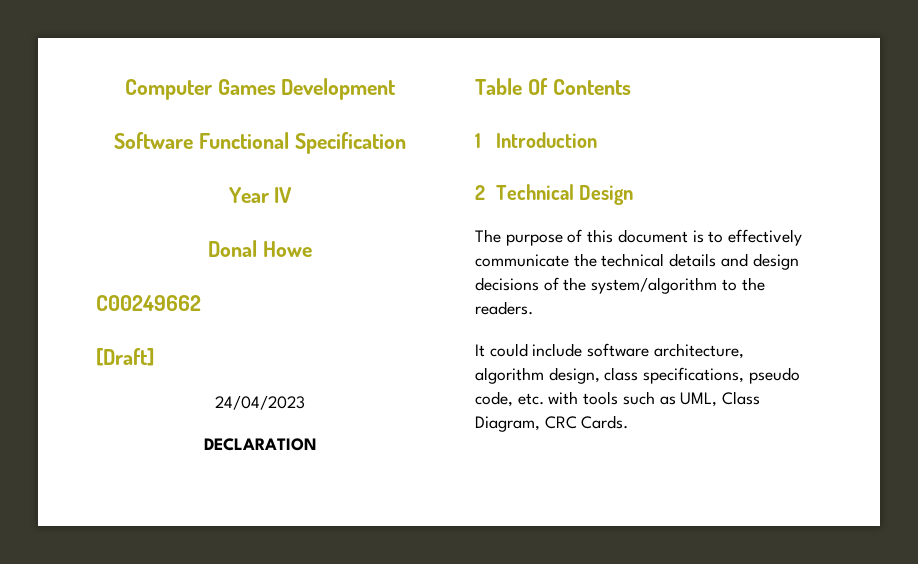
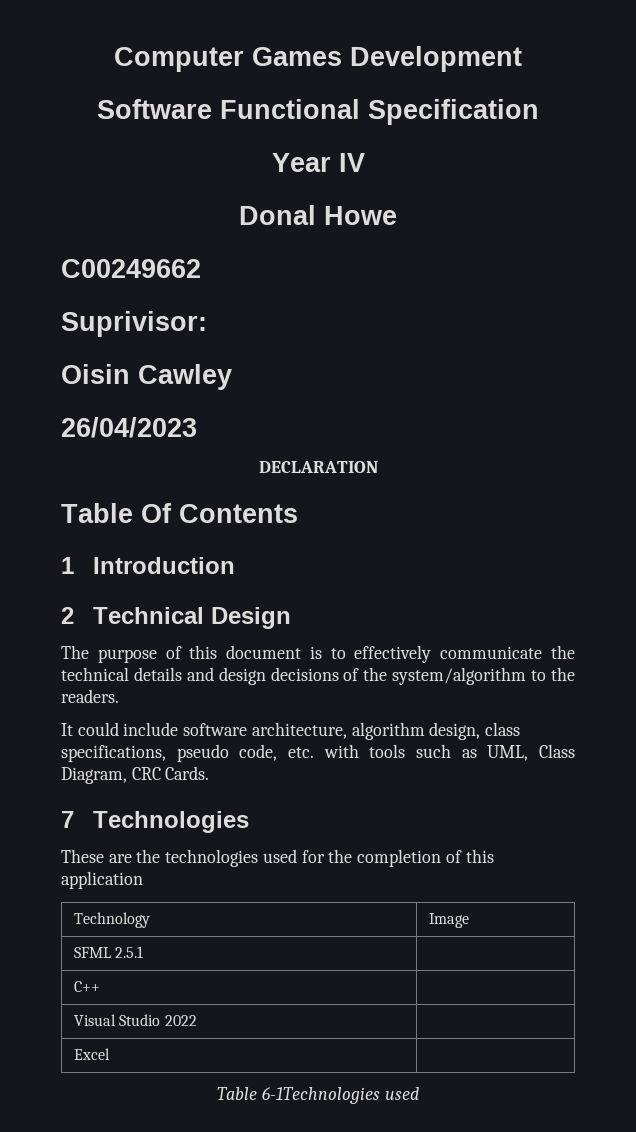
[96,348,154,366] [215,395,305,410] [Draft] // 24/04/2023 -> [61,311,207,337] [61,364,232,390] [61,417,197,438] Suprivisor: // Oisin Cawley // 26/04/2023
(629, 422) none -> [61,811,249,833] [61,849,494,867] [61,871,143,889] [74,912,151,928] [429,913,470,928] [74,946,144,958] [74,981,101,992] [74,1014,197,1026] [74,1048,111,1060] [217,1087,419,1104] // 7 Technologies // These are the technologies used for the completion of this application // Technology | Image // SFML 2.5.1 | // C++ | // Visual Studio 2022 | // Excel | // Table 6-1Technologies used

